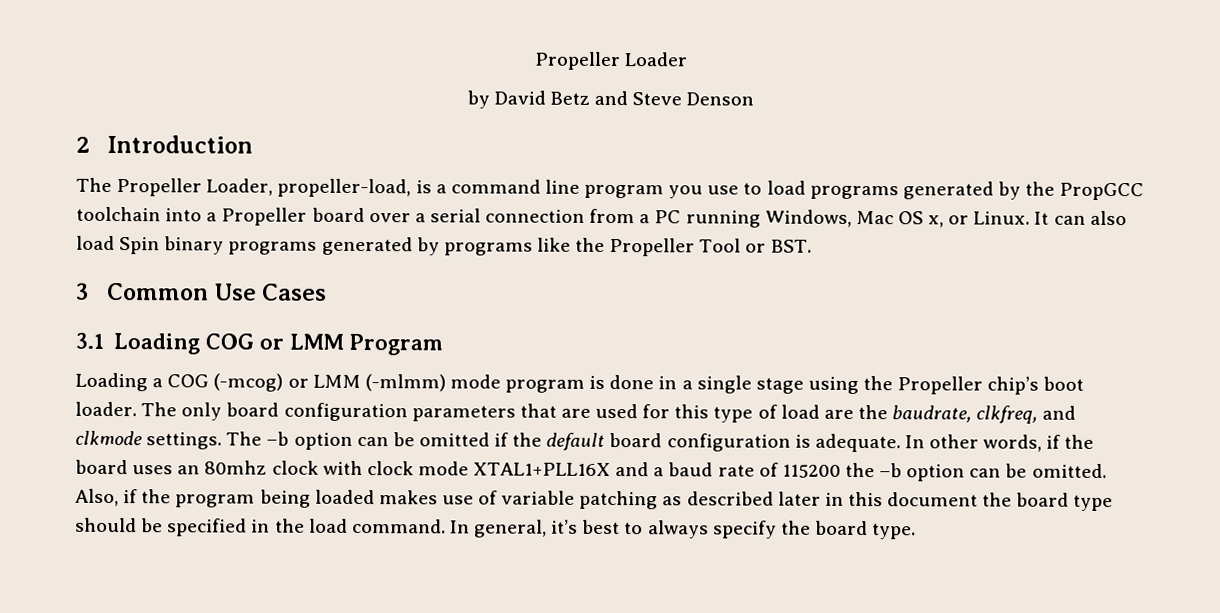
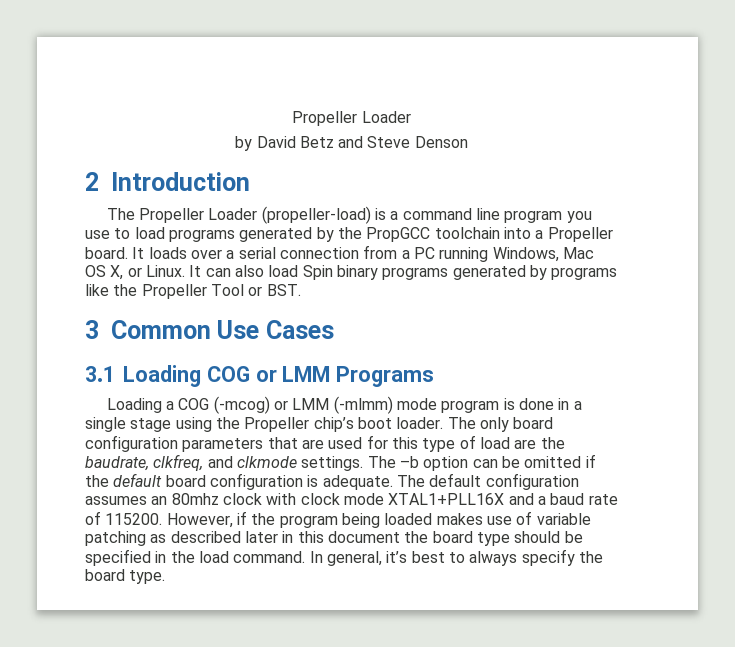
[206,178,412,198] Loader, propeller-load, -> [208,206,371,224] Loader (propeller-load)
[311,207,365,223] board -> [85,247,187,259] board. It loads
[928,215,945,228] x, -> [110,265,124,280] X,
[348,333,443,356] Program -> [336,366,435,387] Programs
[904,434,1095,452] [75,459,174,475] In other words, if the board uses -> [396,473,579,490] [85,496,147,505] The default configuration assumes
[781,462,1107,482] [75,488,119,507] 115200 the –b option can be omitted. Also, -> [105,513,233,528] 115200. However,

